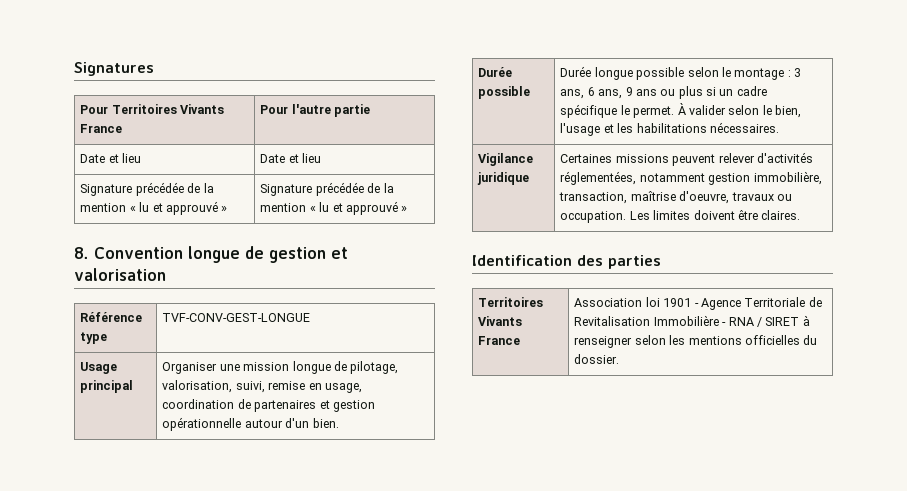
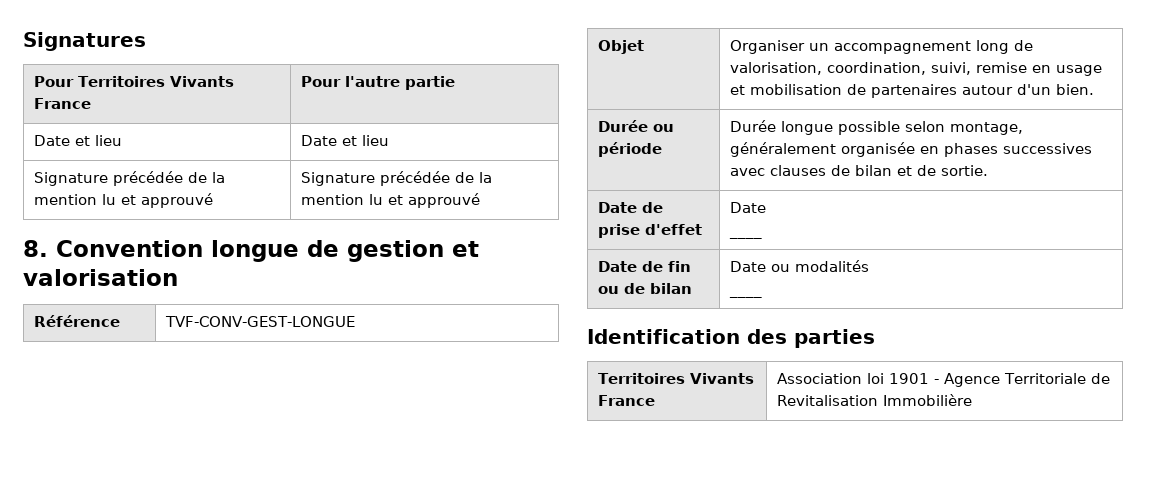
[129,201,228,215] [260,182,394,196] [260,201,408,215] « lu et approuvé » | Signature précédée de la mention « lu et approuvé » -> [101,193,213,208] [300,171,492,186] [300,193,480,208] lu et approuvé | Signature précédée de la mention lu et approuvé
[80,332,108,344] type -> (120, 321) none
[80,362,118,374] [80,380,134,393] Usage principal -> [597,40,644,54] Objet
[219,361,399,374] [162,380,362,393] [162,399,375,412] [162,417,242,431] une mission longue de pilotage, valorisation, suivi, remise en usage, coordination de partenaires et gestion opérationnelle -> [808,40,1033,54] [729,62,1102,76] [729,84,957,98] un accompagnement long de valorisation, coordination, suivi, remise en usage et mobilisation de partenaires
[478,86,531,99] possible -> [652,124,674,132] [597,142,662,157] ou période
[721,67,802,80] [560,86,767,99] [560,103,802,118] [560,122,779,136] [478,153,534,166] [477,172,530,185] [560,152,813,166] [560,171,822,185] [559,191,792,204] [560,210,801,223] le montage : 3 ans, 6 ans, 9 ans ou plus si un cadre spécifique le permet. À valider selon le bien, l'usage et les habilitations nécessaires. // Vigilance juridique | Certaines missions peuvent relever d'activités réglementées, notamment gestion immobilière, transaction, maîtrise d'oeuvre, travaux ou occupation. Les limites doivent être claires. -> [949,122,1023,135] [729,142,1092,157] [729,165,988,176] [597,202,663,213] [597,224,702,238] [729,202,766,213] [728,235,762,239] [597,261,691,272] [597,283,692,294] [729,260,869,272] [728,294,762,298] montage, généralement organisée en phases successives avec clauses de bilan et de sortie. // Date de prise d'effet | Date // ____ // Date de fin ou de bilan | Date ou modalités // ____
[722,315,810,327] [574,335,818,348] [574,354,620,364] - RNA / SIRET à renseigner selon les mentions officielles du dossier. -> (972, 400) none

